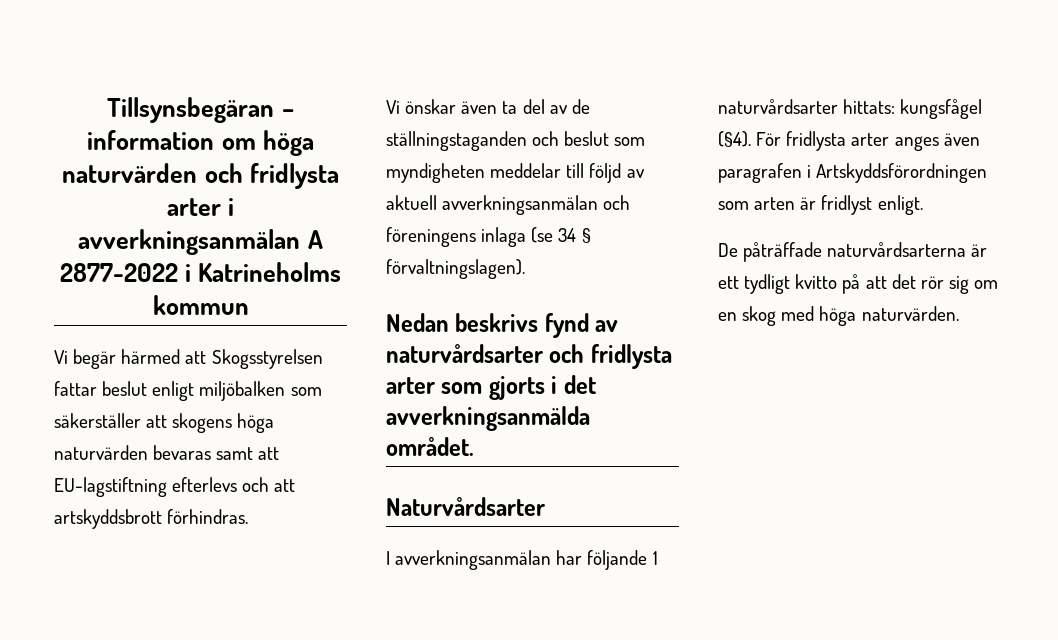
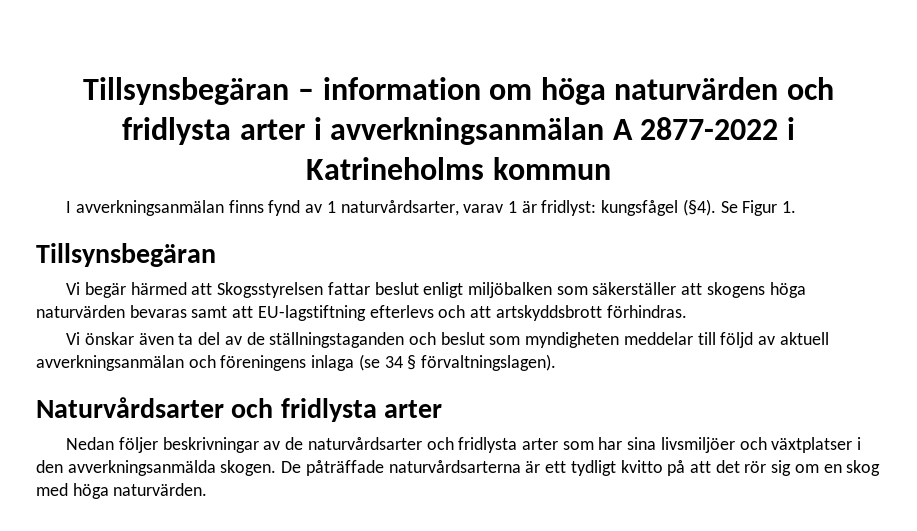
(249, 305) none -> [66,199,797,216] [36,243,216,267] // I avverkningsanmälan finns fynd av 1 naturvårdsarter, varav 1 är fridlyst: kungsfågel (§4). Se Figur 1. // Tillsynsbegäran
[386,313,619,338] Nedan beskrivs fynd av -> [36,397,443,422] [66,437,304,453] Naturvårdsarter och fridlysta arter // Nedan följer beskrivningar av de
[488,375,596,400] [386,406,590,431] [386,437,474,456] [386,497,545,516] [386,550,658,570] [718,99,983,119] [718,131,980,151] [718,163,988,183] [718,195,923,215] gjorts i det avverkningsanmälda området. // Naturvårdsarter // I avverkningsanmälan har följande 1 naturvårdsarter hittats: kungsfågel (§4). För fridlysta arter anges även paragrafen i Artskyddsförordningen som arten är fridlyst enligt. // -> [598,437,862,453] [36,460,277,476] har sina livsmiljöer och växtplatser i den avverkningsanmälda skogen.

